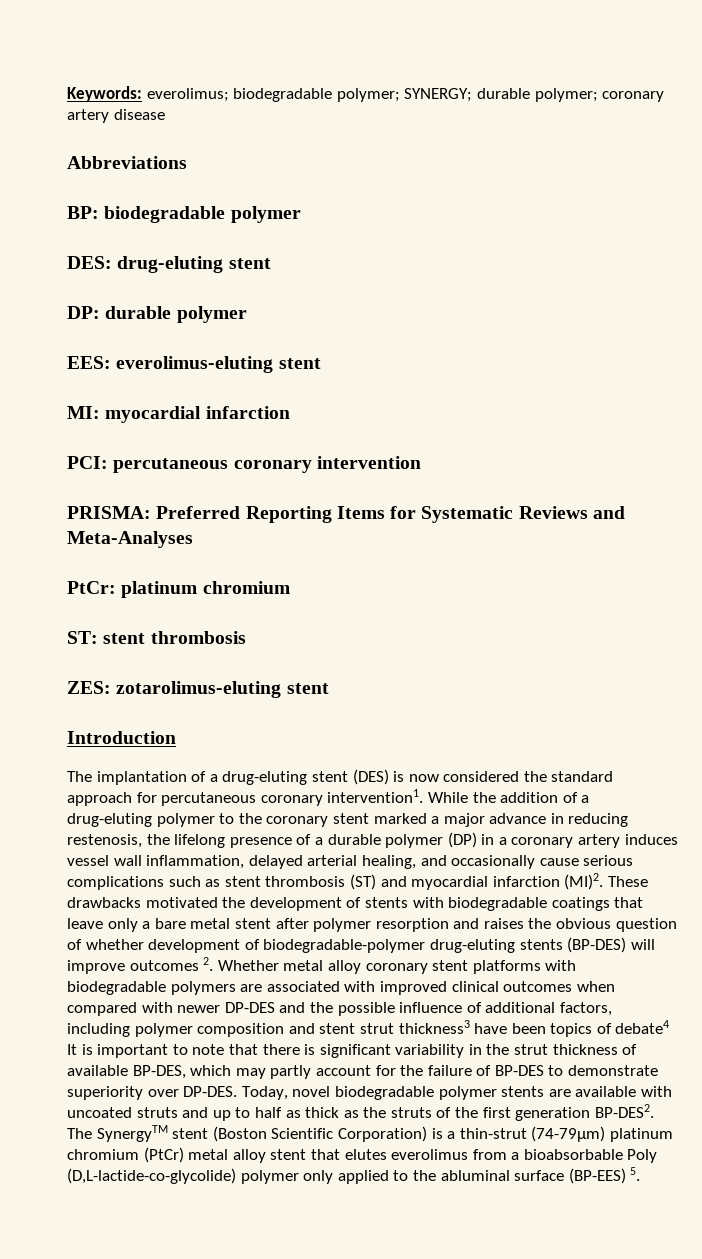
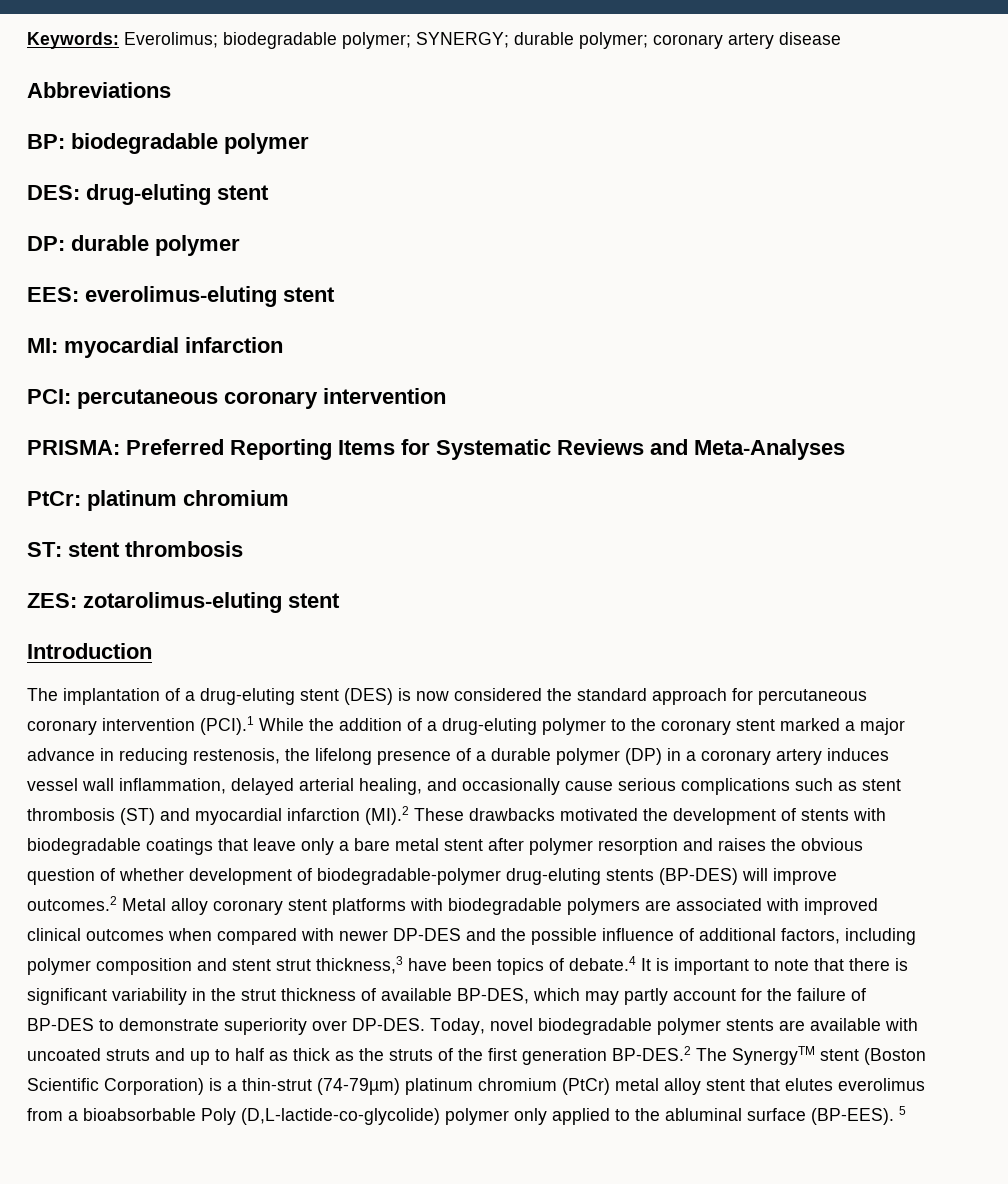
[146,88,229,102] everolimus; -> [124,32,218,48] Everolimus;
[327,789,424,803] intervention1. -> [102,716,254,735] intervention (PCI).1
[564,873,604,890] (MI)2. -> [365,806,409,825] (MI).2
[129,957,324,971] outcomes 2. Whether metal -> [27,896,166,911] outcomes.2 Metal
[398,1020,470,1034] thickness3 -> [316,956,403,974] thickness,3
[615,1020,670,1034] debate4 -> [569,956,636,971] debate.4
[594,1104,654,1118] BP-DES2. -> [612,1046,691,1061] BP-DES.2
[568,1167,641,1184] (BP-EES) 5. -> [811,1106,906,1125] (BP-EES). 5

